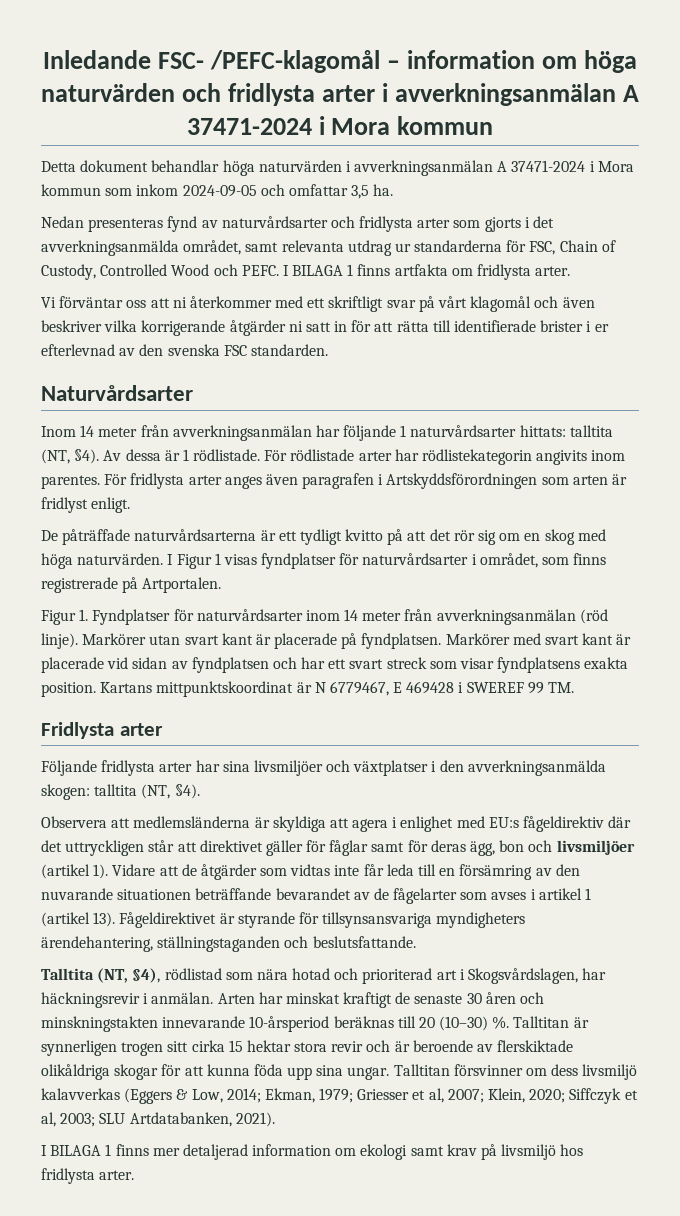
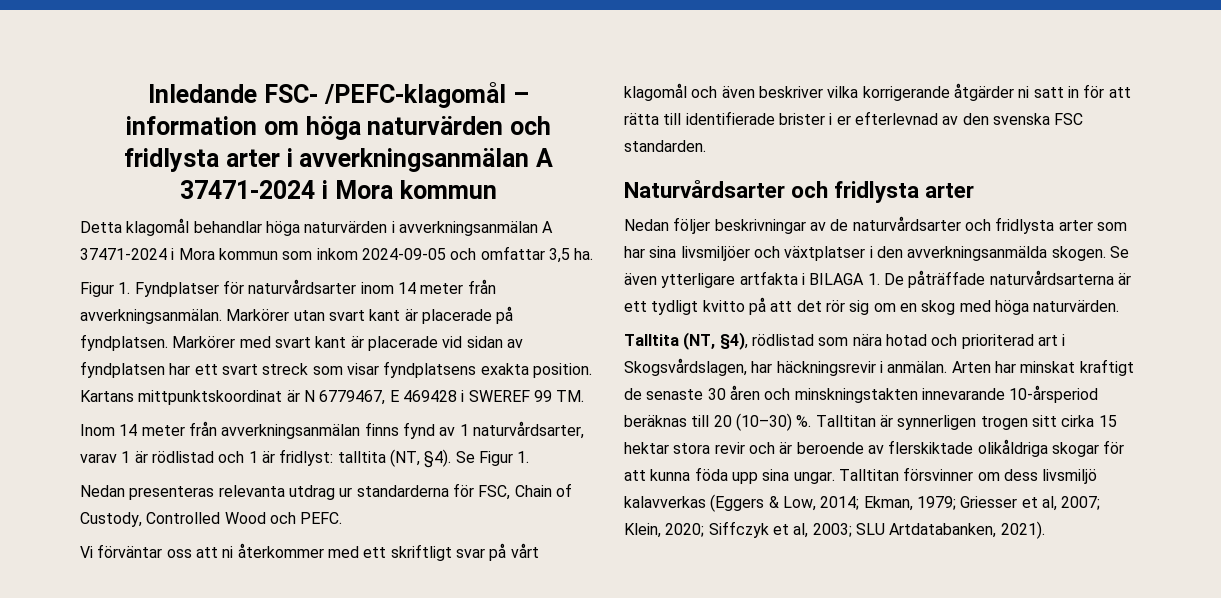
[80,160,149,172] dokument -> [126,218,190,236] klagomål
[41,216,555,232] [41,240,279,256] Nedan presenteras fynd av naturvårdsarter och fridlysta arter som gjorts i det avverkningsanmälda området, samt -> [80,279,496,297] [80,306,514,324] [80,334,523,351] [80,361,592,378] [80,390,585,405] [80,421,584,439] [80,449,530,468] [80,485,215,500] Figur 1. Fyndplatser för naturvårdsarter inom 14 meter från avverkningsanmälan. Markörer utan svart kant är placerade på fyndplatsen. Markörer med svart kant är placerade vid sidan av fyndplatsen har ett svart streck som visar fyndplatsens exakta position. Kartans mittpunktskoordinat är N 6779467, E 469428 i SWEREF 99 TM. // Inom 14 meter från avverkningsanmälan finns fynd av 1 naturvårdsarter, varav 1 är rödlistad och 1 är fridlyst: talltita (NT, §4). Se Figur 1. // Nedan presenteras
[282,264,571,280] I BILAGA 1 finns artfakta om fridlysta arter. -> (343, 518) none
[41,425,613,441] [41,449,626,465] [41,473,628,489] [41,497,131,513] // Inom 14 meter från avverkningsanmälan har följande 1 naturvårdsarter hittats: talltita (NT, §4). Av dessa är 1 rödlistade. För rödlistade arter har rödlistekategorin angivits inom parentes. För fridlysta arter anges även paragrafen i Artskyddsförordningen som arten är fridlyst enligt. // -> [791,181,975,203] [624,216,1127,234] [624,246,1129,261] [624,271,880,288] och fridlysta arter // Nedan följer beskrivningar av de naturvårdsarter och fridlysta arter som har sina livsmiljöer och växtplatser i den avverkningsanmälda skogen. Se även ytterligare artfakta i BILAGA 1.
[167,553,607,569] [41,577,222,593] [41,609,608,625] [41,633,632,649] [41,657,629,673] [41,681,575,697] [41,722,163,739] [41,760,606,776] [41,784,200,800] [41,816,632,832] [41,840,635,856] [41,864,580,880] [41,888,592,904] [41,912,526,928] [41,936,416,952] I Figur 1 visas fyndplatser för naturvårdsarter i området, som finns registrerade på Artportalen. // Figur 1. Fyndplatser för naturvårdsarter inom 14 meter från avverkningsanmälan (röd linje). Markörer utan svart kant är placerade på fyndplatsen. Markörer med svart kant är placerade vid sidan av fyndplatsen och har ett svart streck som visar fyndplatsens exakta position. Kartans mittpunktskoordinat är N 6779467, E 469428 i SWEREF 99 TM. // Fridlysta arter // Följande fridlysta arter har sina livsmiljöer och växtplatser i den avverkningsanmälda skogen: talltita (NT, §4). // Observera att medlemsländerna är skyldiga att agera i enlighet med EU:s fågeldirektiv där det uttryckligen står att direktivet gäller för fåglar samt för deras ägg, bon och livsmiljöer (artikel 1). Vidare att de åtgärder som vidtas inte får leda till en försämring av den nuvarande situationen beträffande bevarandet av de fågelarter som avses i artikel 1 (artikel 13). Fågeldirektivet är styrande för tillsynsansvariga myndigheters ärendehantering, ställningstaganden och beslutsfattande. -> (1120, 306) none
[41,1144,584,1160] [41,1168,135,1184] // I BILAGA 1 finns mer detaljerad information om ekologi samt krav på livsmiljö hos fridlysta arter. -> (1045, 530) none

